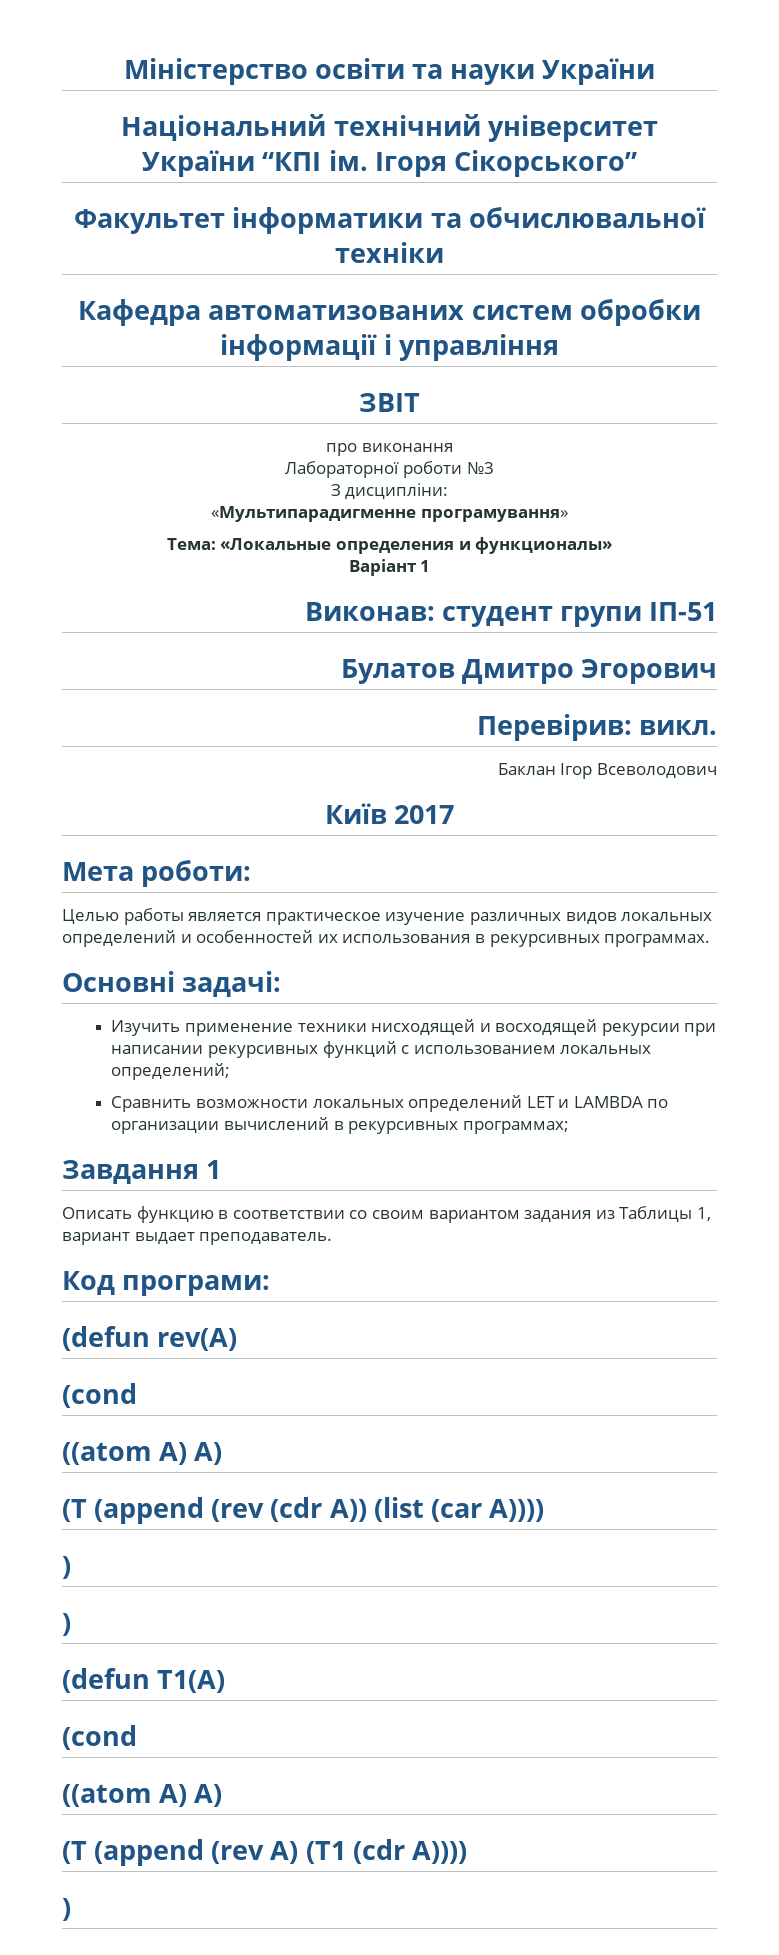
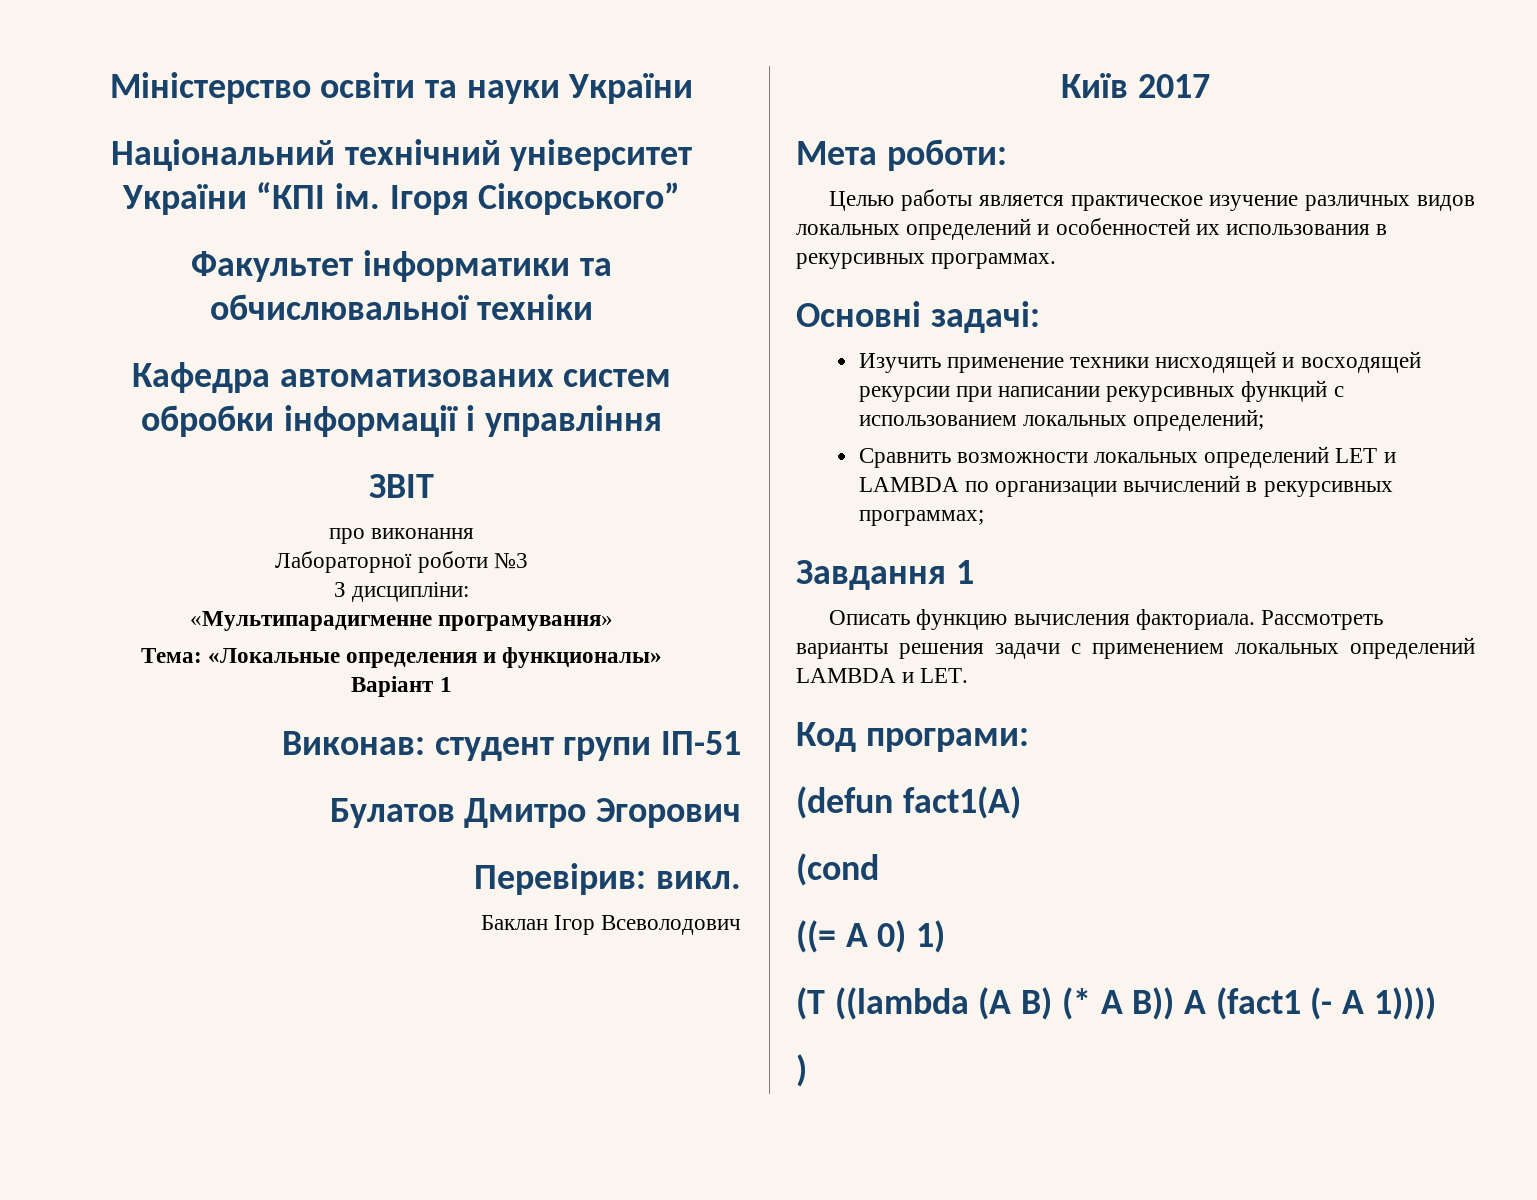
[218,1206,711,1223] [62,1232,333,1245] в соответствии со своим вариантом задания из Таблицы 1, вариант выдает преподаватель. -> [1013,609,1384,630] [796,637,1475,659] [796,668,969,683] вычисления факториала. Рассмотреть варианты решения задачи с применением локальных определений LAMBDA и LET.
[157,1328,238,1351] [62,1383,137,1408] [62,1442,223,1465] [62,1497,545,1524] [62,1556,71,1579] [62,1613,71,1636] [62,1668,226,1693] [62,1725,137,1750] [62,1784,223,1807] [62,1839,467,1866] rev(A) // (cond // ((atom A) A) // (T (append (rev (cdr A)) (list (car A)))) // ) // ) // (defun T1(A) // (cond // ((atom A) A) // (T (append (rev A) (T1 (cdr A)))) -> [902,786,1021,819] [796,853,879,886] [796,920,946,953] [796,987,1436,1020] fact1(A) // (cond // ((= A 0) 1) // (T ((lambda (A B) (* A B)) A (fact1 (- A 1))))

